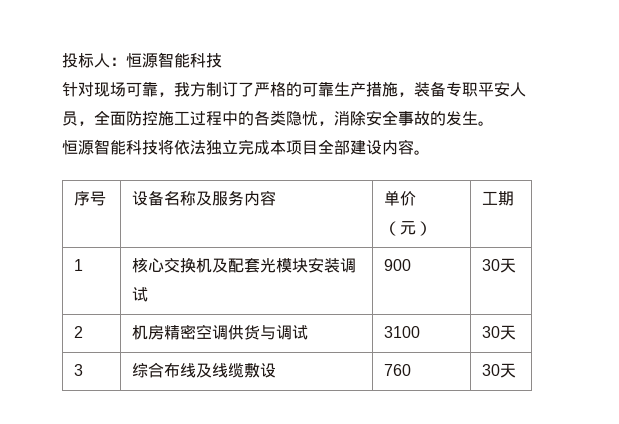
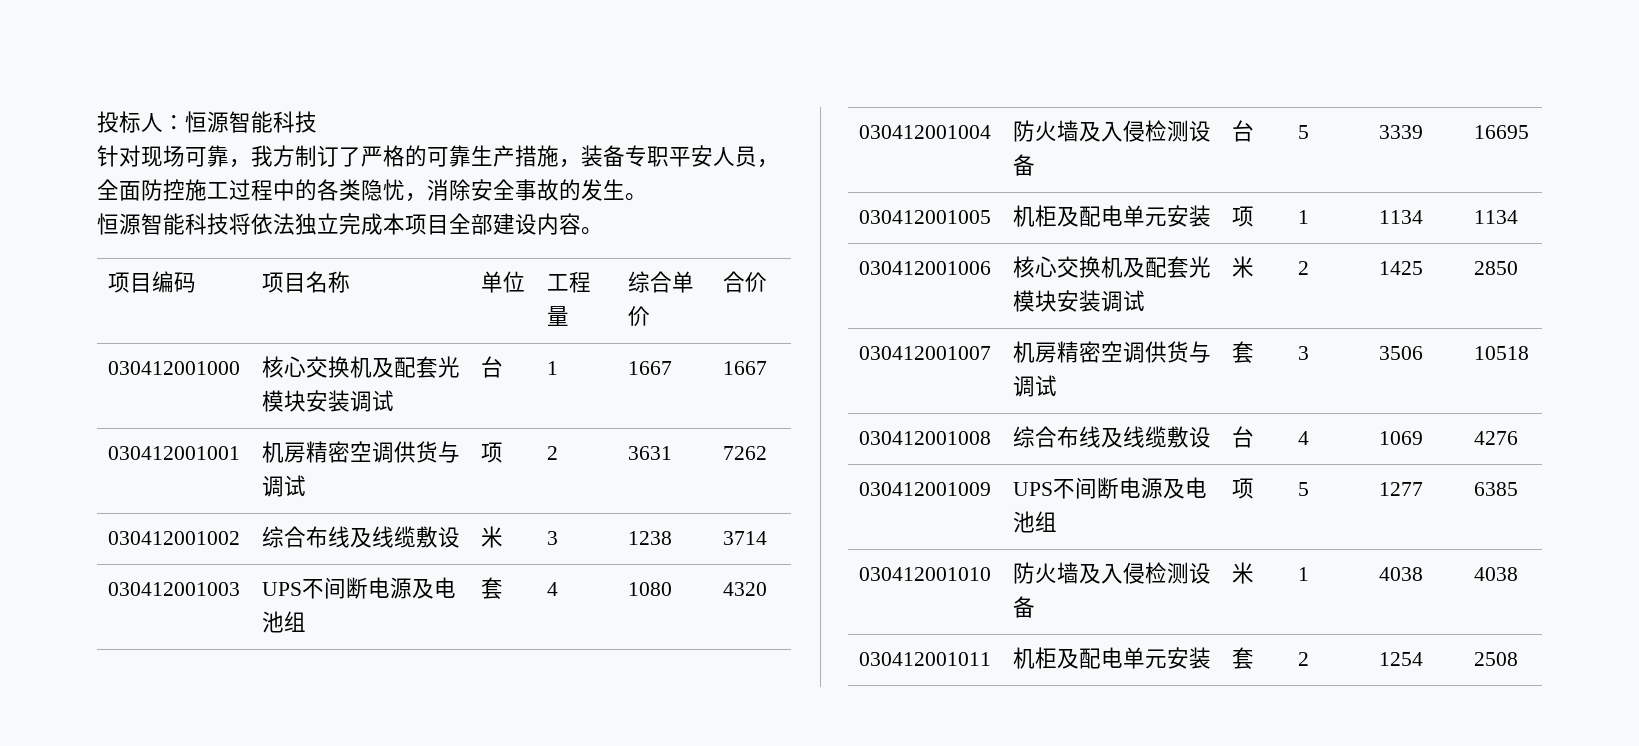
[73,191,106,206] [131,190,164,206] 序号 | 设备 -> [107,271,196,293] [261,272,306,293] 项目编码 | 项目
[195,190,276,206] [383,190,416,206] [383,221,432,236] [481,191,514,206] [73,259,83,271] [131,257,356,273] [131,287,148,302] [383,259,411,271] [481,258,516,273] [73,326,83,338] [131,324,308,340] [383,326,420,338] [481,325,516,340] [73,364,83,376] [131,362,276,378] [383,364,411,376] [481,363,516,378] 及服务内容 | 单价（元） | 工期 // 1 | 核心交换机及配套光模块安装调试 | 900 | 30天 // 2 | 机房精密空调供货与调试 | 3100 | 30天 // 3 | 综合布线及线缆敷设 | 760 | 30天 -> [480,271,525,293] [546,271,591,293] [546,306,569,326] [627,271,694,293] [627,306,650,326] [722,271,767,293] [107,361,240,375] [261,356,460,378] [261,390,394,412] [480,356,503,378] [546,361,558,375] [627,361,672,375] [722,361,767,375] [107,446,240,460] [261,441,460,463] [261,475,306,497] [480,442,503,463] [546,446,558,460] [627,446,672,460] [722,446,767,460] [107,531,240,545] [261,526,460,548] [480,526,503,548] [546,531,558,545] [627,531,672,545] [722,531,767,545] [107,582,240,596] [261,577,456,599] [261,611,306,633] [480,577,503,599] [546,582,558,596] [627,582,672,596] [722,582,767,596] [858,125,991,139] [1012,120,1211,142] [1012,154,1035,176] [1231,120,1254,142] [1297,125,1309,139] [1378,125,1423,139] [1473,125,1529,139] [858,210,991,224] [1012,205,1211,227] [1231,206,1254,227] [1297,210,1309,224] [1378,210,1423,224] [1473,210,1518,224] [858,261,991,275] [1012,256,1211,278] [1012,290,1145,312] [1231,256,1254,278] [1297,261,1309,275] [1378,261,1423,275] [1473,261,1518,275] [858,346,991,360] [1012,341,1211,363] [1012,375,1057,397] [1231,341,1254,363] [1297,346,1309,360] [1378,346,1423,360] [1473,346,1529,360] [858,431,991,445] [1012,426,1211,448] [1231,426,1254,448] [1297,431,1309,445] [1378,431,1423,445] [1473,431,1518,445] [858,482,991,496] [1012,477,1207,499] [1012,511,1057,533] [1231,478,1254,499] [1297,482,1309,496] [1378,482,1423,496] [1473,482,1518,496] [858,567,991,581] [1012,562,1211,584] [1012,596,1035,618] [1231,562,1254,584] [1297,567,1309,581] [1378,567,1423,581] [1473,567,1518,581] [858,652,991,666] [1012,647,1211,669] [1231,647,1254,669] [1297,652,1309,666] [1378,652,1423,666] [1473,652,1518,666] | 单位 | 工程量 | 综合单价 | 合价 // 030412001000 | 核心交换机及配套光模块安装调试 | 台 | 1 | 1667 | 1667 // 030412001001 | 机房精密空调供货与调试 | 项 | 2 | 3631 | 7262 // 030412001002 | 综合布线及线缆敷设 | 米 | 3 | 1238 | 3714 // 030412001003 | UPS不间断电源及电池组 | 套 | 4 | 1080 | 4320 // 030412001004 | 防火墙及入侵检测设备 | 台 | 5 | 3339 | 16695 // 030412001005 | 机柜及配电单元安装 | 项 | 1 | 1134 | 1134 // 030412001006 | 核心交换机及配套光模块安装调试 | 米 | 2 | 1425 | 2850 // 030412001007 | 机房精密空调供货与调试 | 套 | 3 | 3506 | 10518 // 030412001008 | 综合布线及线缆敷设 | 台 | 4 | 1069 | 4276 // 030412001009 | UPS不间断电源及电池组 | 项 | 5 | 1277 | 6385 // 030412001010 | 防火墙及入侵检测设备 | 米 | 1 | 4038 | 4038 // 030412001011 | 机柜及配电单元安装 | 套 | 2 | 1254 | 2508

